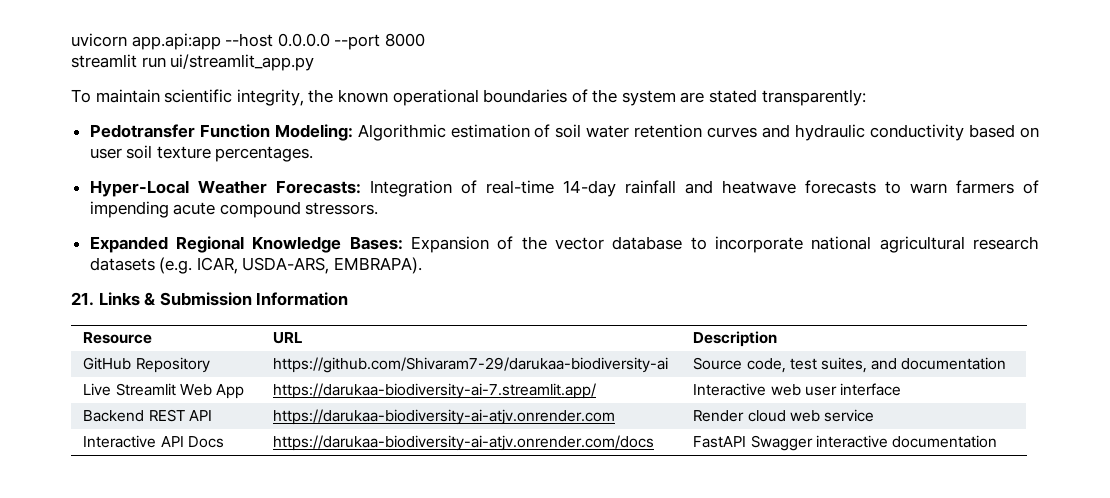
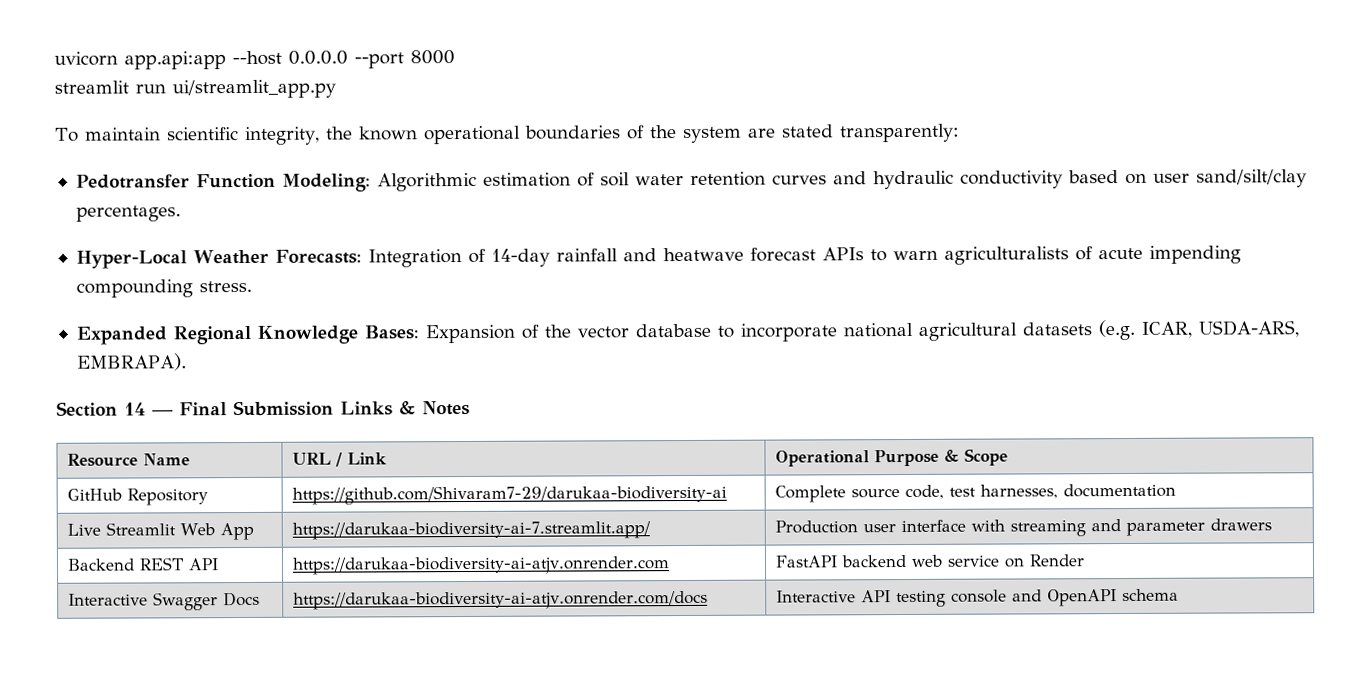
[126,145,211,159] soil texture -> [1195,169,1307,188] sand/silt/clay
[485,180,554,194] real-time -> (486, 255) none
[804,180,1039,194] [89,201,379,218] forecasts to warn farmers of impending acute compound stressors. -> [749,245,1241,265] [75,279,252,298] forecast APIs to warn agriculturalists of acute impending compounding stress.
[972,236,1039,250] research -> (1017, 331) none
[71,292,349,306] 21. Links & Submission Information -> [56,400,470,417] Section 14 — Final Submission Links & Notes
(153, 338) none -> [142,453,190,466] Name
[693,331,778,347] [83,357,210,373] [273,357,669,373] [693,357,898,373] | Description // GitHub Repository | https://github.com/Shivaram7-29/darukaa-biodiversity-ai | Source code, test suites, and -> [334,452,387,467] [774,448,1008,467] [66,488,208,506] [291,484,727,505] [774,484,1058,503] / Link | Operational Purpose & Scope // GitHub Repository | https://github.com/Shivaram7-29/darukaa-biodiversity-ai | Complete source code, test harnesses,
[693,383,801,396] Interactive web -> [774,520,858,534] Production
(901, 389) none -> [970,518,1272,537] with streaming and parameter drawers
[693,410,786,422] Render cloud -> [774,554,907,568] FastAPI backend
[83,435,184,448] // Interactive API -> [1003,554,1085,568] [67,592,218,611] on Render // Interactive Swagger
[693,435,997,451] FastAPI Swagger interactive documentation -> [775,588,1179,608] Interactive API testing console and OpenAPI schema

